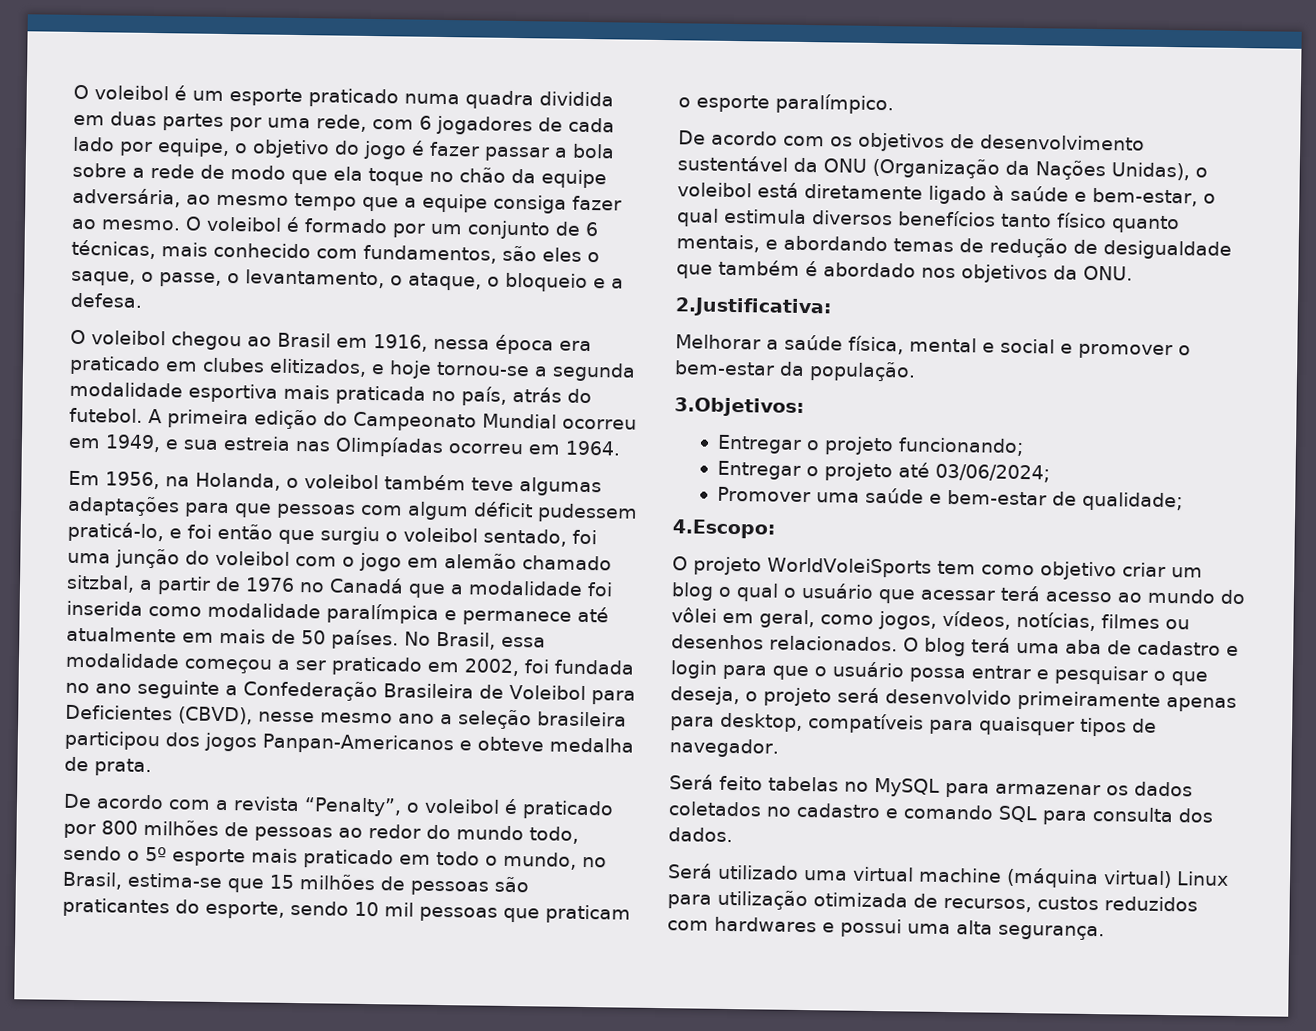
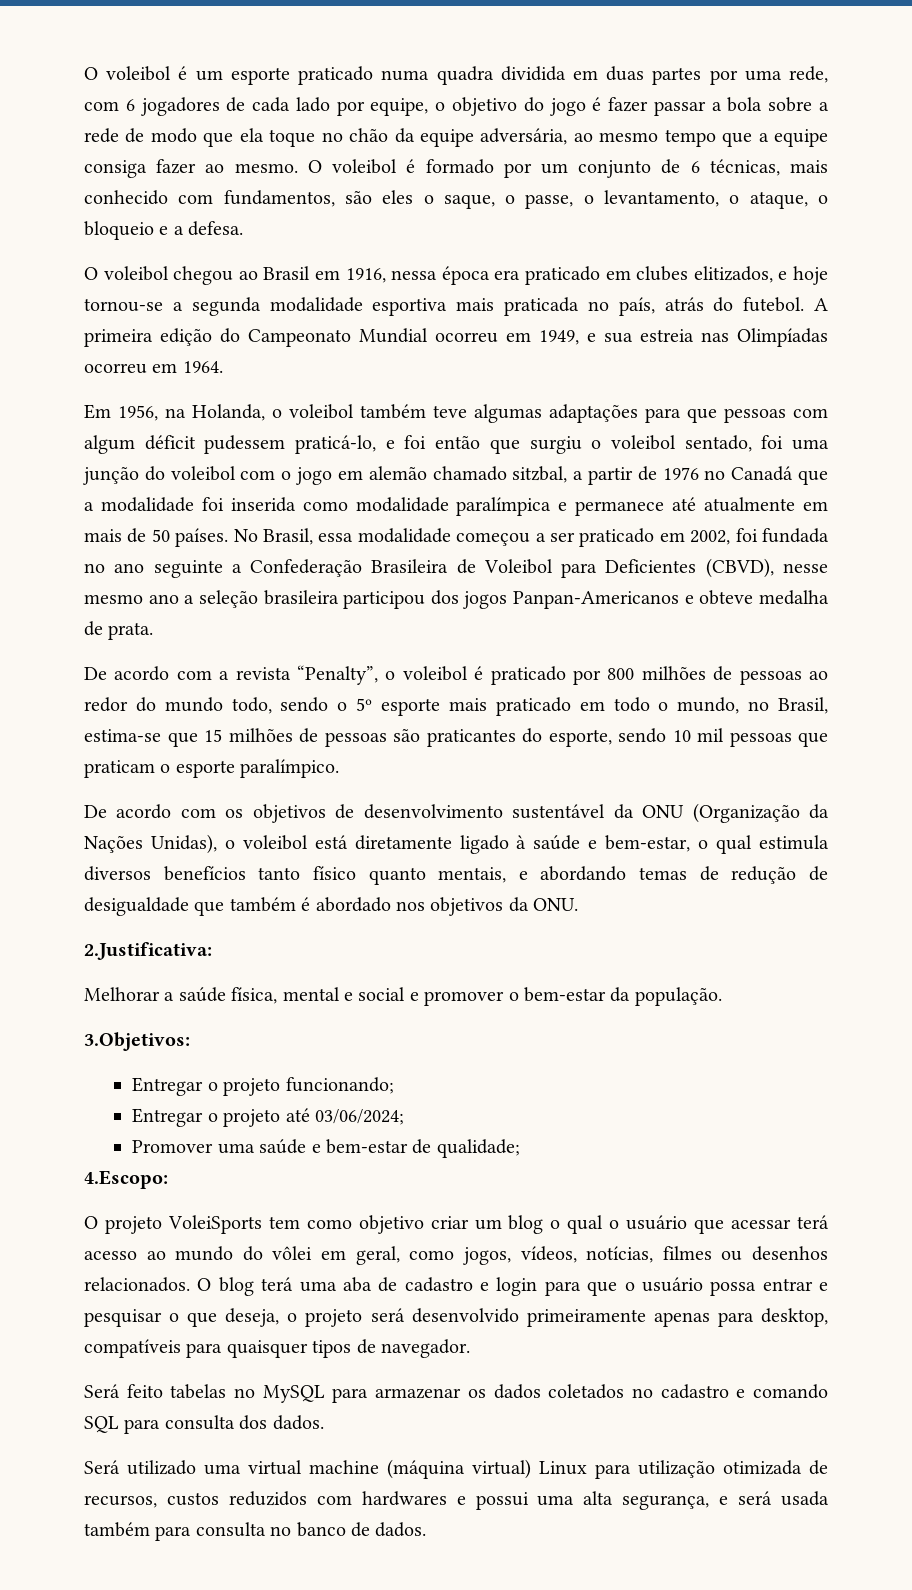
[767,557,932,578] WorldVoleiSports -> [167,1215,262,1234] VoleiSports
[998,924,1105,941] segurança. -> [622,1491,829,1510] [84,1522,427,1541] segurança, e será usada também para consulta no banco de dados.

